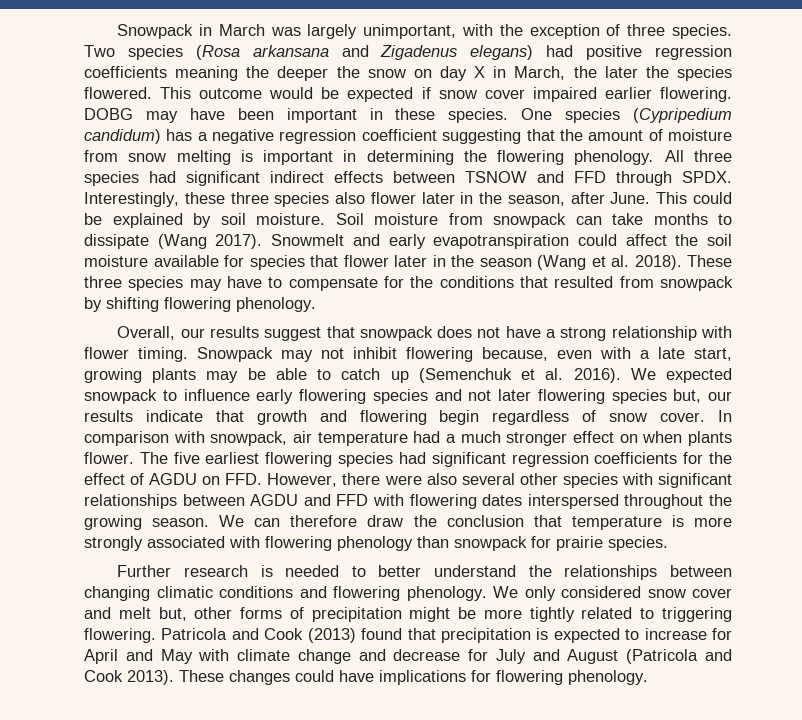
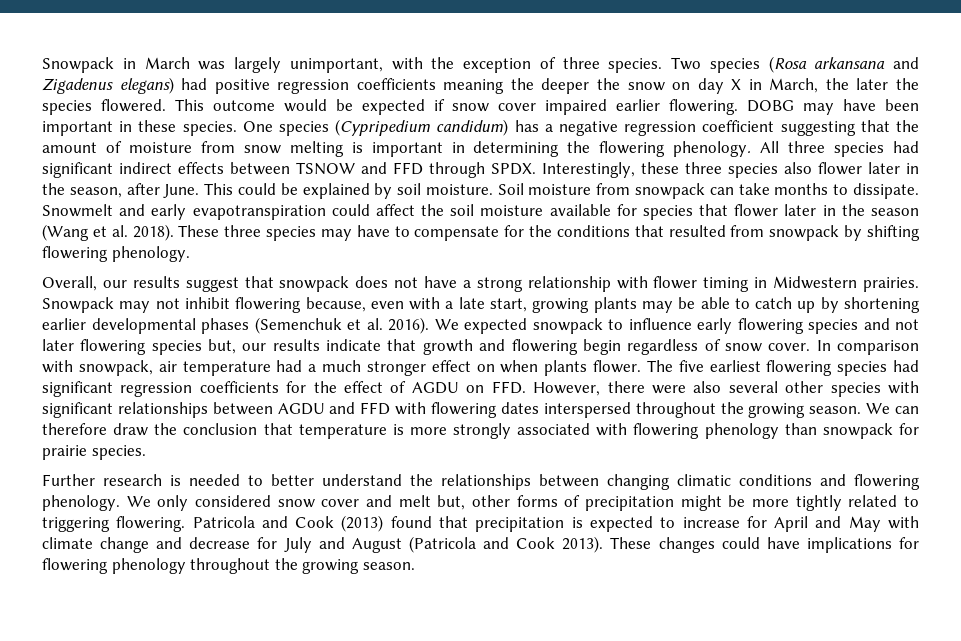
[84,234,263,249] dissipate (Wang 2017). -> [852,183,919,199] dissipate.
[138,347,188,362] timing. -> [703,276,919,292] timing in Midwestern prairies.
(409, 377) none -> [820,297,920,313] [42,318,249,334] by shortening earlier developmental phases
[568,670,648,685] phenology. -> [111,558,415,574] phenology throughout the growing season.

